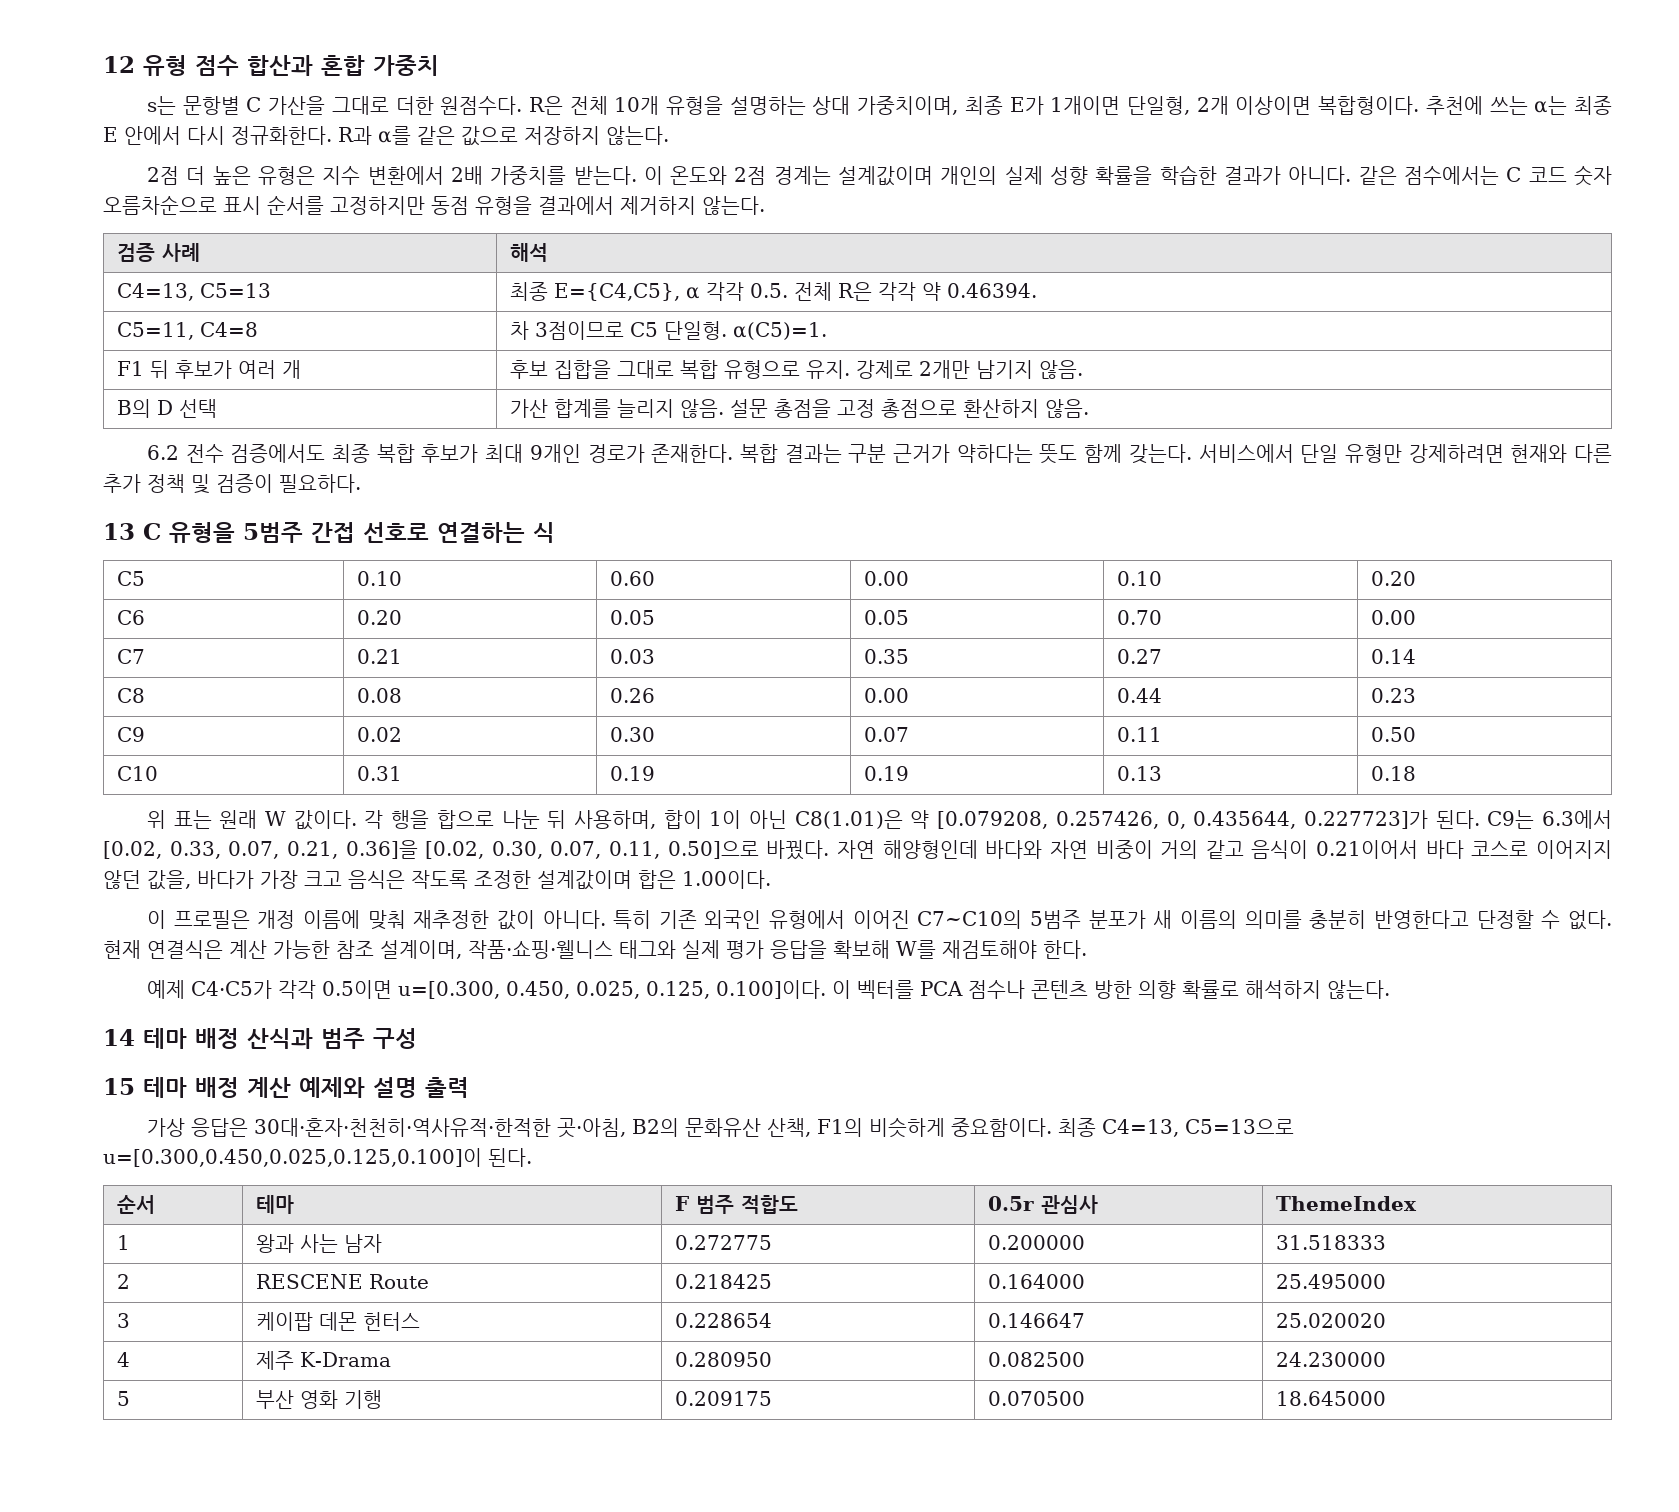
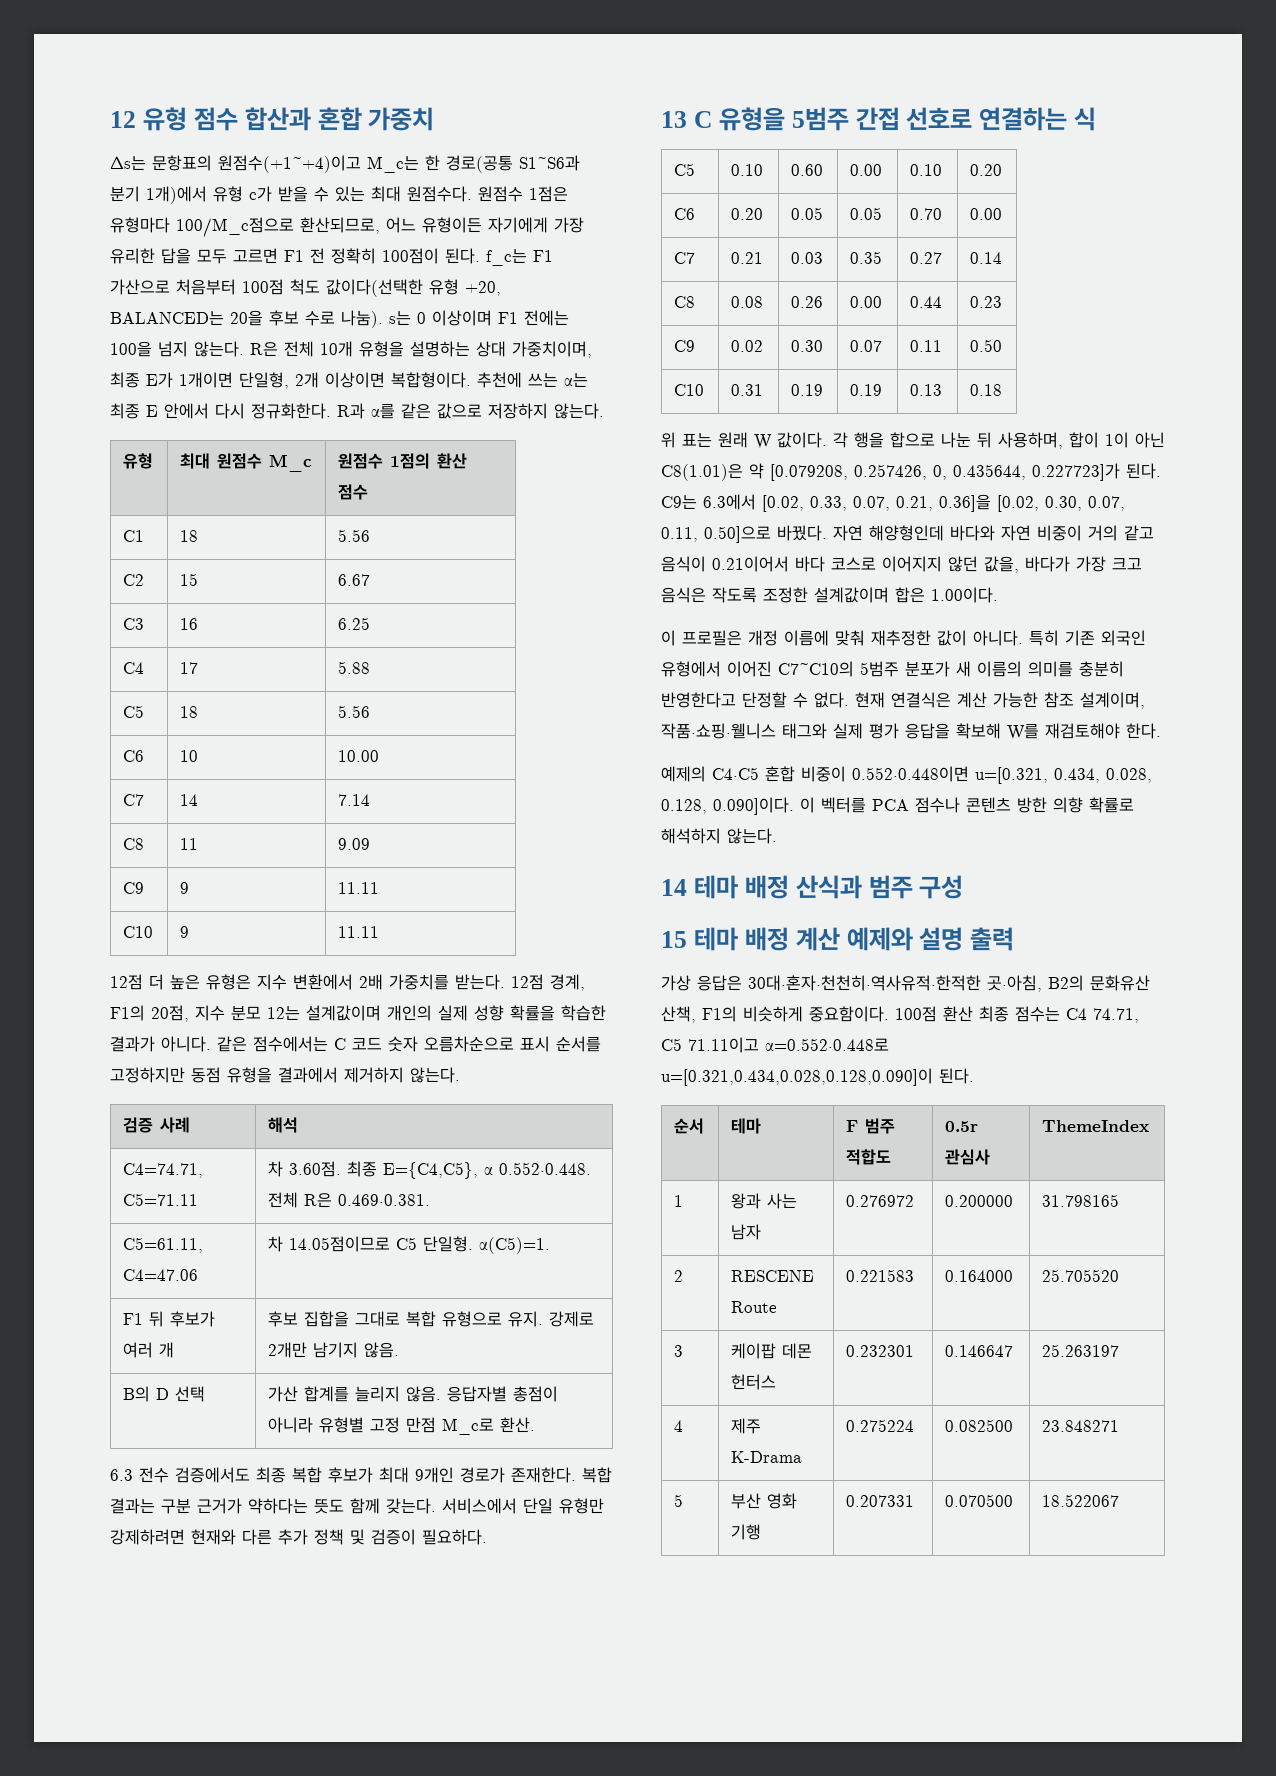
[146,96,523,115] s는 문항별 C 가산을 그대로 더한 원점수다. -> [110,155,580,173] [110,186,568,204] [110,217,584,237] [110,248,553,266] [110,279,501,297] [110,310,569,328] [110,341,244,357] Δs는 문항표의 원점수(+1~+4)이고 M_c는 한 경로(공통 S1~S6과 분기 1개)에서 유형 c가 받을 수 있는 최대 원점수다. 원점수 1점은 유형마다 100/M_c점으로 환산되므로, 어느 유형이든 자기에게 가장 유리한 답을 모두 고르면 F1 전 정확히 100점이 된다. f_c는 F1 가산으로 처음부터 100점 척도 값이다(선택한 유형 +20, BALANCED는 20을 후보 수로 나눔). s는 0 이상이며 F1 전에는 100을 넘지 않는다.
[146,166,179,185] // 2점 -> [123,453,154,469] [180,453,313,472] [338,453,468,469] [338,484,369,500] [123,530,145,542] [180,530,199,542] [338,529,371,542] [123,574,145,586] [180,573,199,586] [338,574,371,586] [123,618,145,630] [180,618,199,630] [338,617,371,630] [123,662,145,674] [180,662,199,674] [338,661,371,674] [123,705,145,718] [180,706,199,718] [338,705,371,718] [123,750,145,762] [180,750,199,762] [338,750,380,762] [123,794,145,806] [180,794,199,806] [338,794,371,806] [123,838,145,850] [180,838,199,850] [338,838,371,850] [123,882,145,894] [180,882,190,894] [338,882,380,894] [123,926,154,938] [180,926,190,938] [338,926,380,938] [110,974,143,990] // 유형 | 최대 원점수 M_c | 원점수 1점의 환산 점수 // C1 | 18 | 5.56 // C2 | 15 | 6.67 // C3 | 16 | 6.25 // C4 | 17 | 5.88 // C5 | 18 | 5.56 // C6 | 10 | 10.00 // C7 | 14 | 7.14 // C8 | 11 | 9.09 // C9 | 9 | 11.11 // C10 | 9 | 11.11 // 12점
[643,166,831,185] 이 온도와 2점 경계는 -> [511,974,585,991] [110,1005,300,1022] 12점 경계, F1의 20점, 지수 분모 12는
[117,283,272,301] [510,282,1038,301] [117,322,259,340] [510,321,625,340] C4=13, C5=13 | 최종 E={C4,C5}, α 각각 0.5. 전체 R은 각각 약 0.46394. // C5=11, C4=8 | 차 3점이므로 -> [123,1163,204,1178] [123,1193,199,1206] [268,1161,592,1179] [268,1192,431,1208] [123,1237,204,1253] [123,1269,199,1281] [268,1236,391,1252] C4=74.71, C5=71.11 | 차 3.60점. 최종 E={C4,C5}, α 0.552·0.448. 전체 R은 0.469·0.381. // C5=61.11, C4=47.06 | 차 14.05점이므로
[730,399,1090,418] [146,445,179,460] 설문 총점을 고정 총점으로 환산하지 않음. // 6.2 -> [447,1386,559,1402] [268,1417,536,1435] [110,1469,133,1481] 응답자별 총점이 아니라 유형별 고정 만점 M_c로 환산. // 6.3
[146,980,826,999] 예제 C4·C5가 각각 0.5이면 u=[0.300, 0.450, 0.025, 0.125, 0.100]이다. -> [661,766,1152,784] [661,797,794,815] 예제의 C4·C5 혼합 비중이 0.552·0.448이면 u=[0.321, 0.434, 0.028, 0.128, 0.090]이다.
[1057,1118,1294,1137] [103,1148,482,1167] 최종 C4=13, C5=13으로 u=[0.300,0.450,0.025,0.125,0.100]이 -> [895,1006,1139,1023] [661,1037,889,1053] [661,1068,933,1086] 100점 환산 최종 점수는 C4 74.71, C5 71.11이고 α=0.552·0.448로 u=[0.321,0.434,0.028,0.128,0.090]이
[675,1235,773,1250] 0.272775 -> [846,1195,915,1207] 0.276972
[1276,1235,1387,1250] 31.518333 -> [1042,1194,1120,1207] 31.798165
[675,1274,773,1289] 0.218425 -> [846,1269,915,1282] 0.221583
[1276,1274,1387,1289] 25.495000 -> [1042,1269,1120,1282] 25.705520
[675,1313,773,1328] 0.228654 -> [846,1345,915,1357] 0.232301
[1276,1313,1387,1328] 25.020020 -> [1042,1344,1120,1357] 25.263197
[675,1352,773,1367] 0.280950 -> [846,1419,915,1432] 0.275224
[1276,1352,1387,1367] 24.230000 -> [1042,1420,1120,1432] 23.848271
[675,1391,773,1406] 0.209175 -> [846,1495,915,1507] 0.207331
[1276,1391,1387,1406] 18.645000 -> [1042,1494,1120,1507] 18.522067

